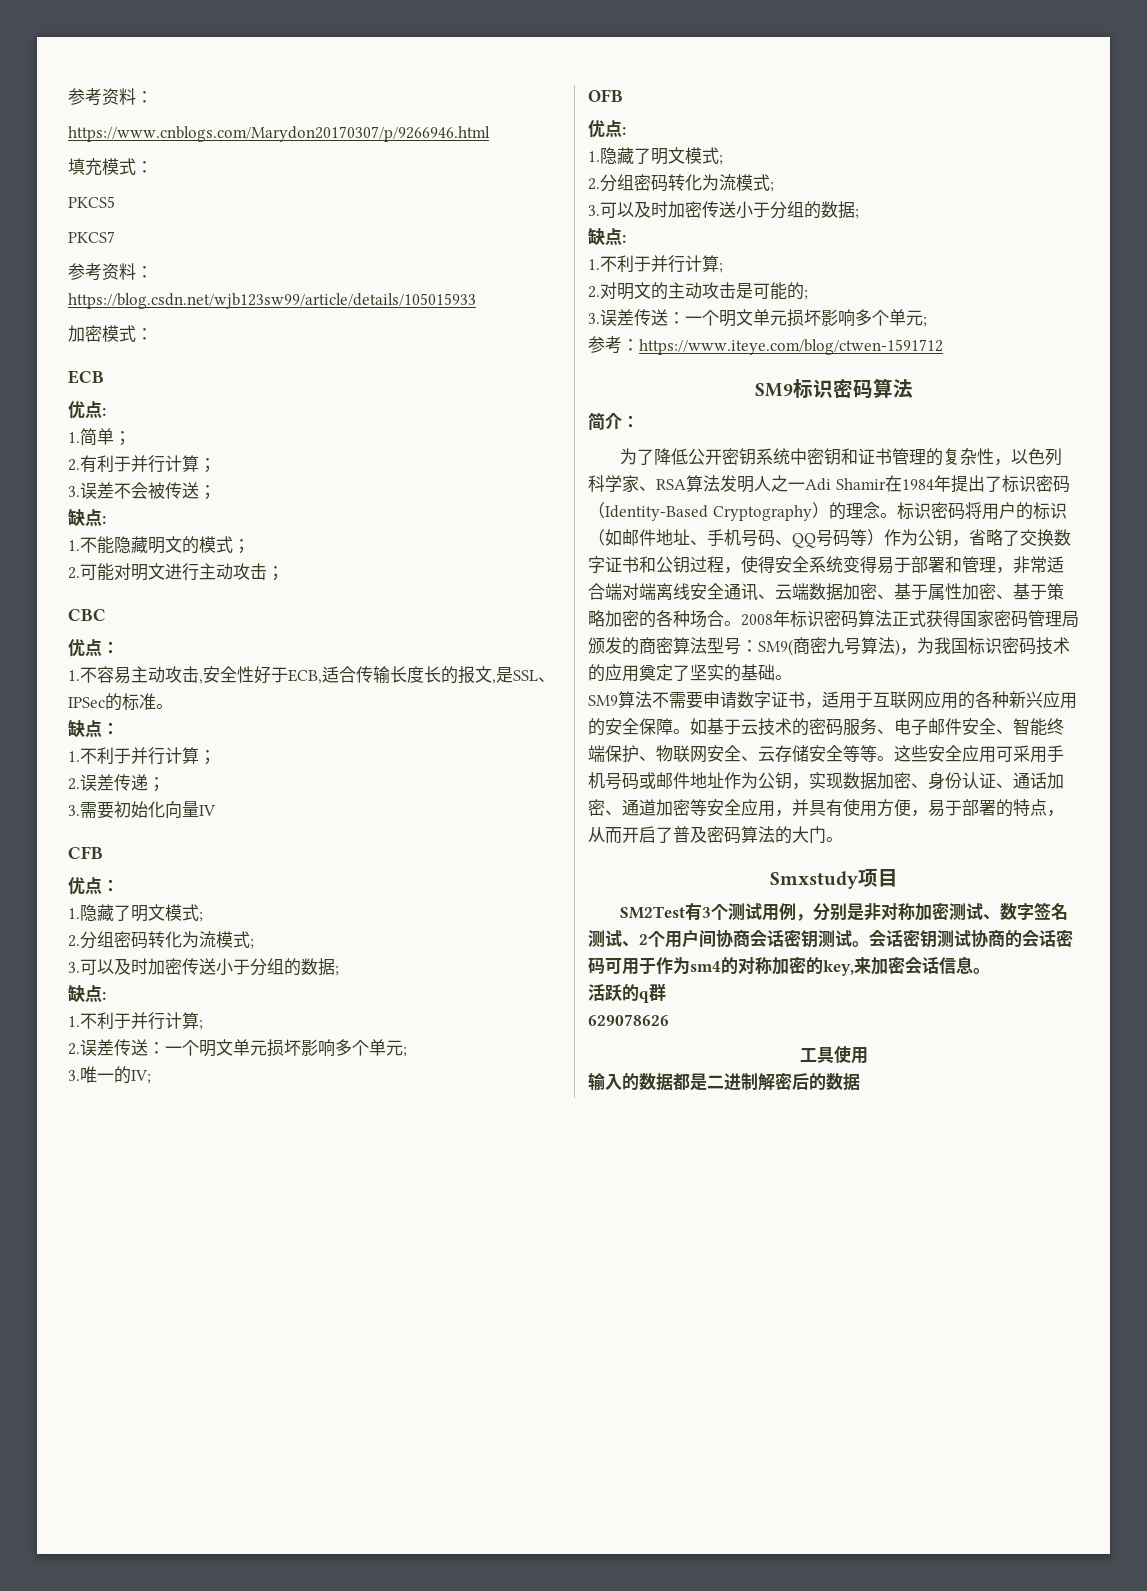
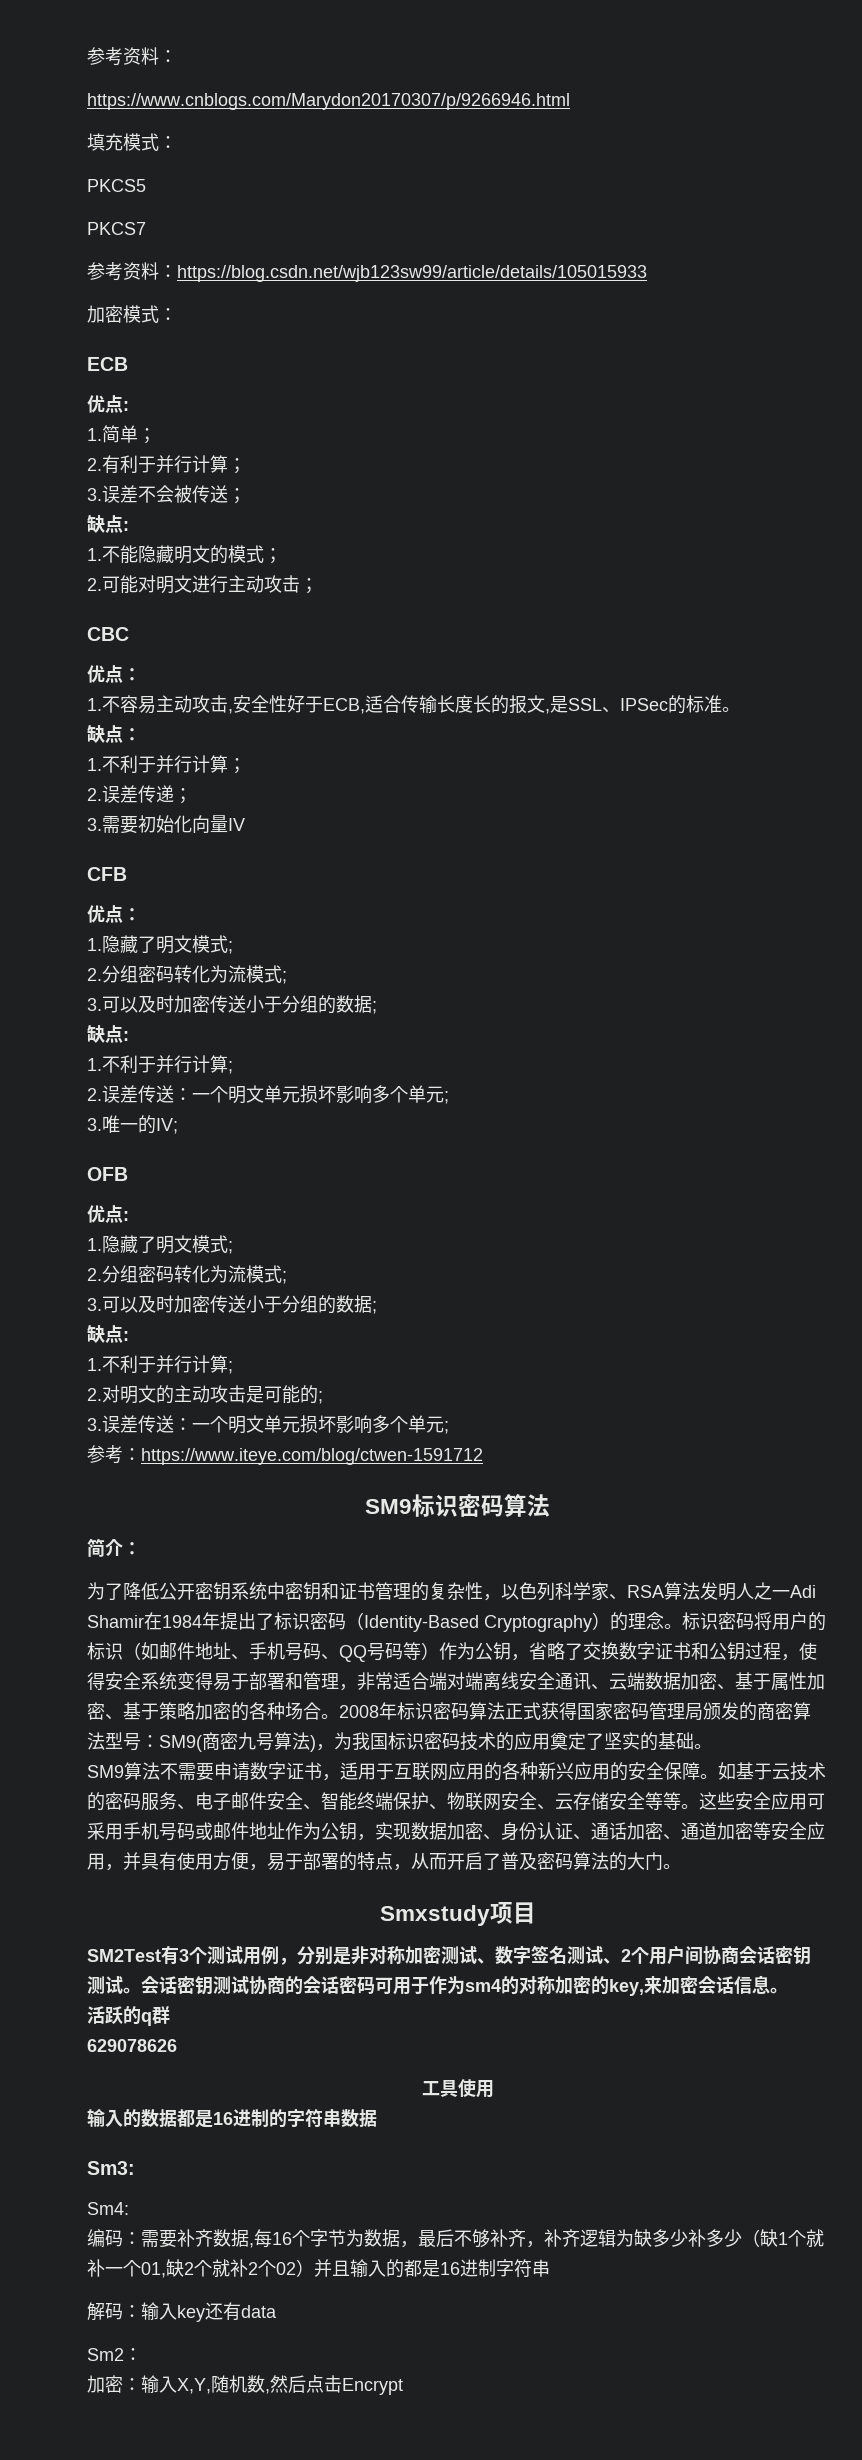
[707,1073,860,1091] 二进制解密后的数据 -> [213,2109,377,2128] [87,2161,135,2175] [87,2202,129,2215] [87,2229,824,2248] [87,2259,550,2278] [87,2302,277,2322] [87,2348,142,2361] [87,2375,403,2395] 16进制的字符串数据 // Sm3: // Sm4: // 编码：需要补齐数据,每16个字节为数据，最后不够补齐，补齐逻辑为缺多少补多少（缺1个就补一个01,缺2个就补2个02）并且输入的都是16进制字符串 // 解码：输入key还有data // Sm2： // 加密：输入X,Y,随机数,然后点击Encrypt

